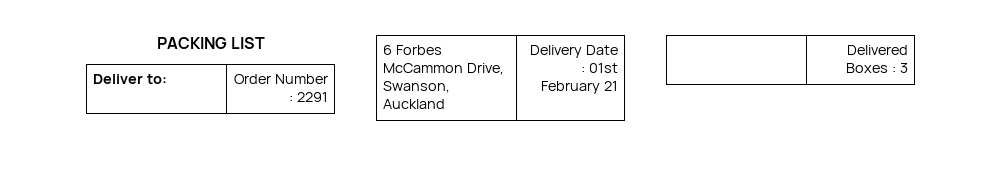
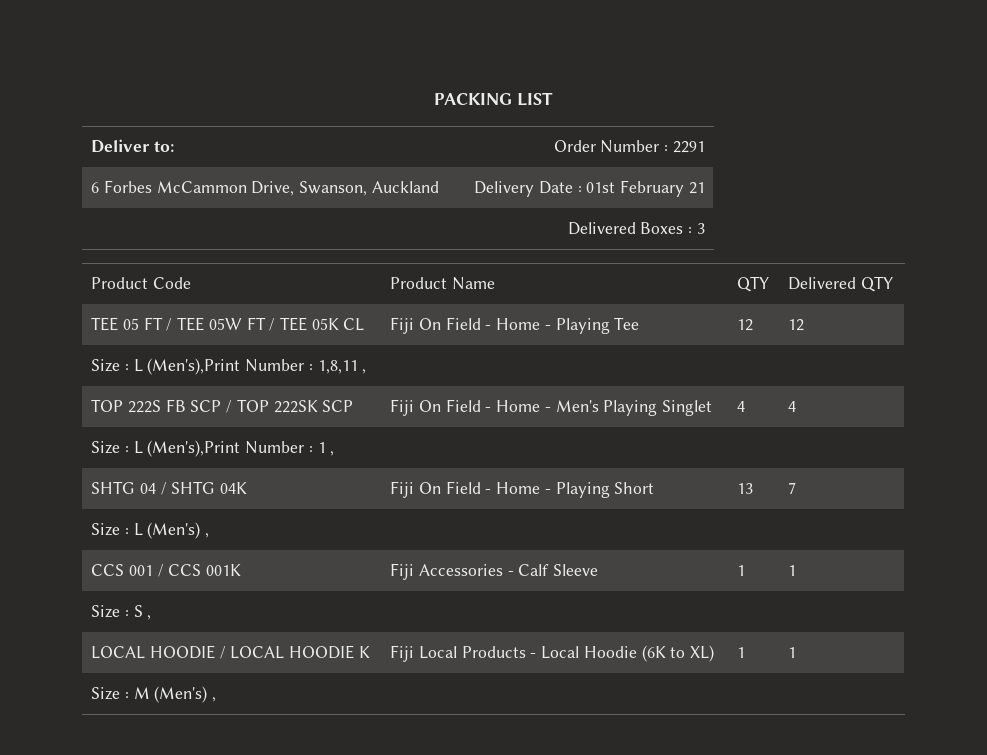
(908, 68) none -> [91,277,191,289] [390,277,495,290] [737,276,770,292] [788,276,893,292] [91,317,365,331] [390,317,640,334] [737,319,754,331] [788,319,805,331] [91,358,367,375] [91,399,354,413] [390,399,713,416] [737,401,746,412] [788,401,797,412] [91,440,335,457] [91,481,248,495] [390,481,655,498] [737,483,754,494] [788,482,797,494] [91,522,210,539] [91,564,242,577] [390,563,599,580] [737,565,746,576] [788,565,797,576] [91,605,152,620] [91,645,370,659] [390,645,715,662] [737,647,746,658] [788,647,797,658] [91,686,217,703] // Product Code | Product Name | QTY | Delivered QTY // TEE 05 FT / TEE 05W FT / TEE 05K CL | Fiji On Field - Home - Playing Tee | 12 | 12 // Size : L (Men's),Print Number : 1,8,11 , // TOP 222S FB SCP / TOP 222SK SCP | Fiji On Field - Home - Men's Playing Singlet | 4 | 4 // Size : L (Men's),Print Number : 1 , // SHTG 04 / SHTG 04K | Fiji On Field - Home - Playing Short | 13 | 7 // Size : L (Men's) , // CCS 001 / CCS 001K | Fiji Accessories - Calf Sleeve | 1 | 1 // Size : S , // LOCAL HOODIE / LOCAL HOODIE K | Fiji Local Products - Local Hoodie (6K to XL) | 1 | 1 // Size : M (Men's) ,

